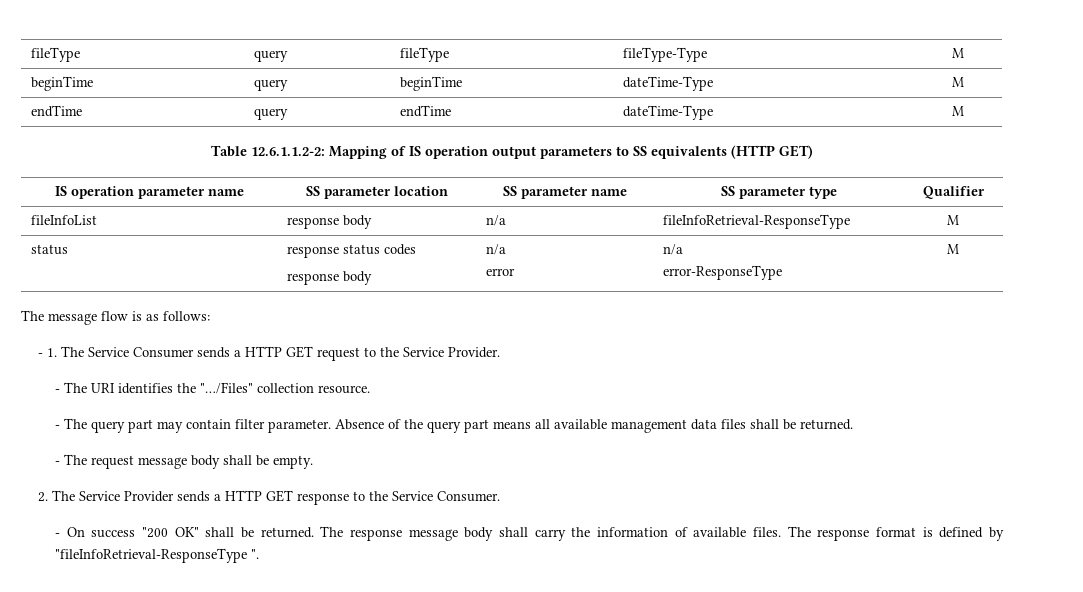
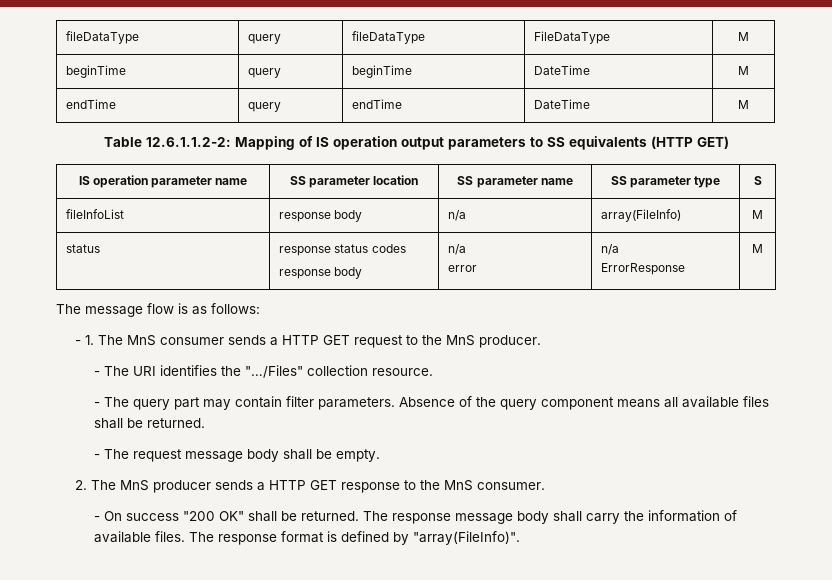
[30,47,80,62] [253,50,288,62] [399,47,449,62] [622,47,707,62] fileType | query | fileType | fileType-Type -> [66,31,140,44] [248,34,282,44] [352,31,426,44] [534,31,611,44] fileDataType | query | fileDataType | FileDataType
[622,76,713,91] dateTime-Type -> [534,65,591,75] DateTime
[622,105,713,120] dateTime-Type -> [534,99,591,109] DateTime
[922,186,985,199] Qualifier -> [753,176,762,185] S
[662,214,850,229] fileInfoRetrieval-ResponseType -> [601,209,682,222] array(FileInfo)
[662,265,782,280] error-ResponseType -> [601,263,686,275] ErrorResponse
[87,347,194,358] Service Consumer -> [127,335,225,346] MnS consumer
[402,347,500,358] Service Provider. -> [446,335,542,348] MnS producer.
[267,419,331,433] parameter. -> [318,397,396,410] parameters.
[463,419,489,433] part -> [541,397,615,410] component
[610,419,717,433] management data -> (740, 402) none
[78,491,174,502] Service Provider -> [120,480,212,493] MnS producer
[391,491,500,502] Service Consumer. -> [444,480,546,491] MnS consumer.
[54,548,259,563] "fileInfoRetrieval-ResponseType ". -> [413,531,521,545] "array(FileInfo)".

